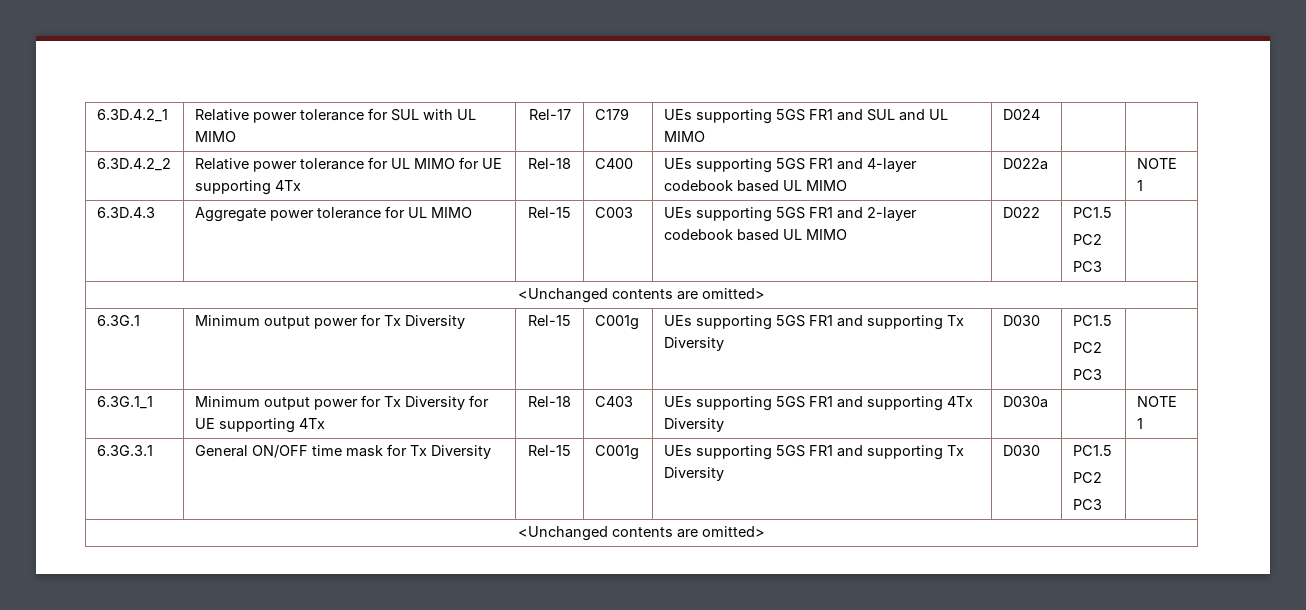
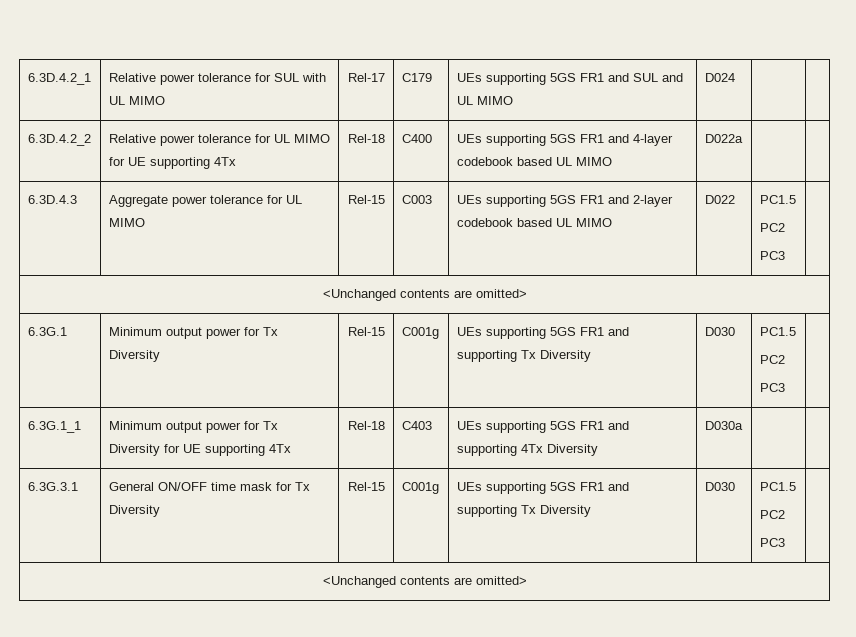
[1136,158,1177,169] [1136,180,1143,191] NOTE 1 -> (743, 138) none
[1136,396,1177,407] [1136,418,1143,429] NOTE 1 -> (743, 425) none

